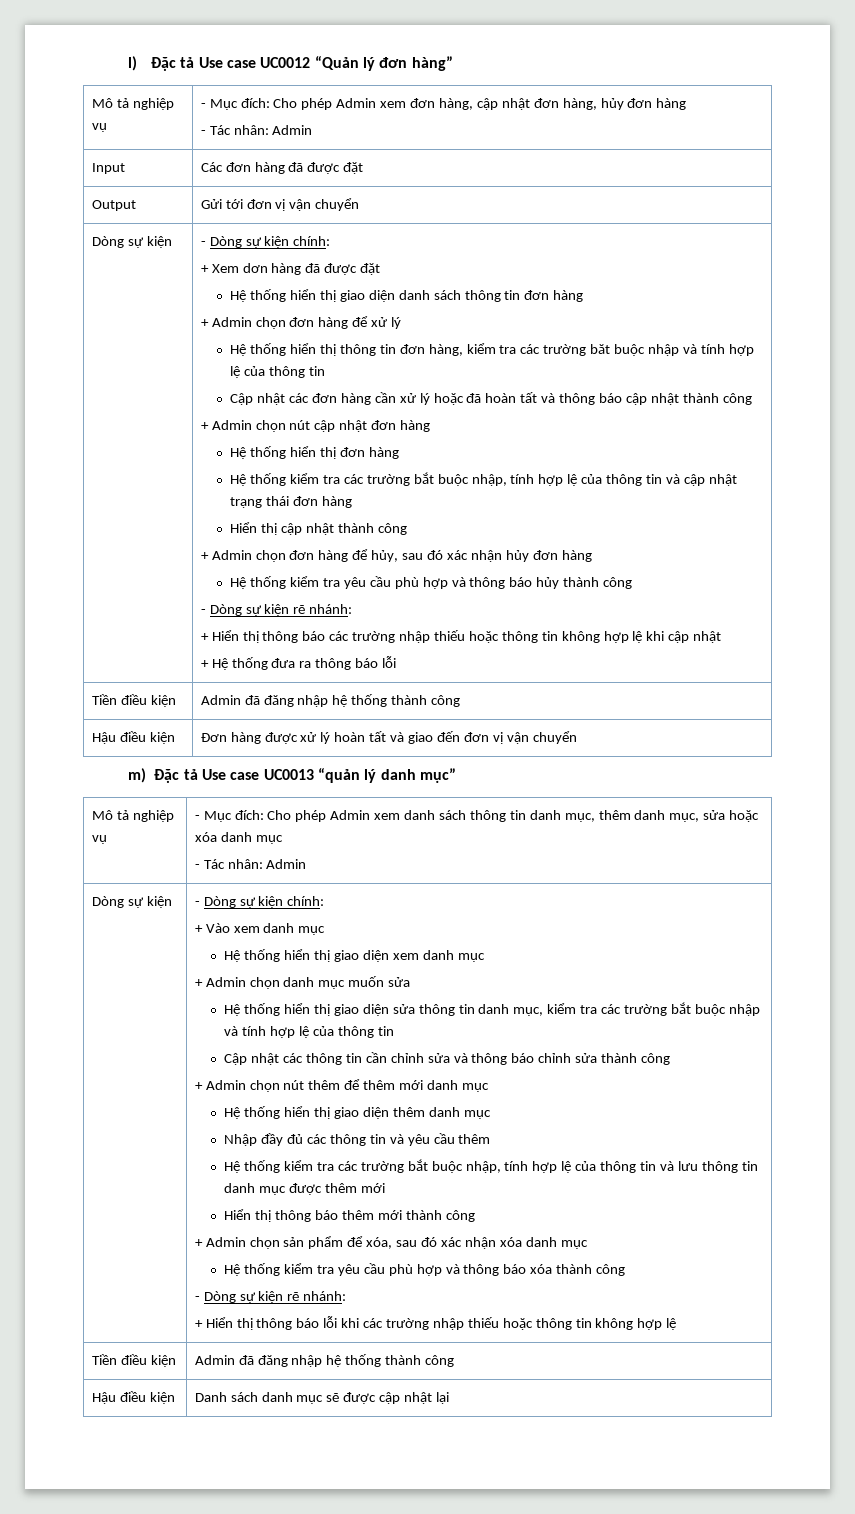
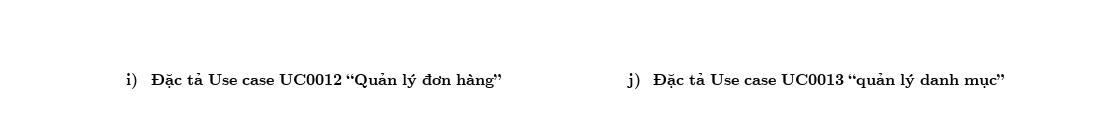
[128,56,138,71] l) -> [125,73,138,89] i)
[91,98,174,110] [91,123,107,132] [200,98,687,110] [200,125,313,135] [91,163,125,174] [200,162,364,174] [91,200,136,211] [200,198,360,211] [91,236,172,248] [200,236,331,248] [200,263,381,275] [230,289,584,302] [200,316,402,329] [230,343,754,356] [230,366,325,378] [230,392,752,405] [200,420,431,432] [230,446,399,459] [230,472,737,486] [230,496,352,508] [230,522,407,535] [200,549,592,562] [230,576,633,589] [200,604,353,616] [200,630,722,643] [200,656,397,670] [91,694,176,707] [200,694,461,707] [91,731,175,744] [200,731,577,744] [128,768,147,783] // Mô tả nghiệp vụ | - Mục đích: Cho phép Admin xem đơn hàng, cập nhật đơn hàng, hủy đơn hàng // - Tác nhân: Admin // Input | Các đơn hàng đã được đặt // Output | Gửi tới đơn vị vận chuyển // Dòng sự kiện | - Dòng sự kiện chính: // + Xem dơn hàng đã được đặt // Hệ thống hiển thị giao diện danh sách thông tin đơn hàng // + Admin chọn đơn hàng để xử lý // Hệ thống hiển thị thông tin đơn hàng, kiểm tra các trường băt buộc nhập và tính hợp lệ của thông tin // Cập nhật các đơn hàng cần xử lý hoặc đã hoàn tất và thông báo cập nhật thành công // + Admin chọn nút cập nhật đơn hàng // Hệ thống hiển thị đơn hàng // Hệ thống kiểm tra các trường bắt buộc nhập, tính hợp lệ của thông tin và cập nhật trạng thái đơn hàng // Hiển thị cập nhật thành công // + Admin chọn đơn hàng để hủy, sau đó xác nhận hủy đơn hàng // Hệ thống kiểm tra yêu cầu phù hợp và thông báo hủy thành công // - Dòng sự kiện rẽ nhánh: // + Hiển thị thông báo các trường nhập thiếu hoặc thông tin không hợp lệ khi cập nhật // + Hệ thống đưa ra thông báo lỗi // Tiền điều kiện | Admin đã đăng nhập hệ thống thành công // Hậu điều kiện | Đơn hàng được xử lý hoàn tất và giao đến đơn vị vận chuyển // m) -> [626,73,641,89] // j)
[91,810,174,822] [91,835,107,844] [194,810,760,822] [194,832,283,844] [194,859,307,869] [91,896,172,908] [194,896,325,908] [194,923,326,935] [224,949,485,962] [194,976,411,989] [224,1002,760,1016] [224,1026,394,1038] [224,1052,671,1065] [194,1079,489,1092] [224,1106,491,1119] [224,1133,491,1146] [224,1159,758,1173] [224,1183,385,1195] [224,1209,475,1222] [194,1236,588,1249] [224,1263,626,1276] [194,1291,347,1303] [194,1316,677,1330] [91,1354,176,1367] [194,1354,455,1367] [91,1391,175,1404] [194,1392,449,1404] // Mô tả nghiệp vụ | - Mục đích: Cho phép Admin xem danh sách thông tin danh mục, thêm danh mục, sửa hoặc xóa danh mục // - Tác nhân: Admin // Dòng sự kiện | - Dòng sự kiện chính: // + Vào xem danh mục // Hệ thống hiển thị giao diện xem danh mục // + Admin chọn danh mục muốn sửa // Hệ thống hiển thị giao diện sửa thông tin danh mục, kiểm tra các trường bắt buộc nhập và tính hợp lệ của thông tin // Cập nhật các thông tin cần chỉnh sửa và thông báo chỉnh sửa thành công // + Admin chọn nút thêm để thêm mới danh mục // Hệ thống hiển thị giao diện thêm danh mục // Nhập đầy đủ các thông tin và yêu cầu thêm // Hệ thống kiểm tra các trường bắt buộc nhập, tính hợp lệ của thông tin và lưu thông tin danh mục được thêm mới // Hiển thị thông báo thêm mới thành công // + Admin chọn sản phẩm để xóa, sau đó xác nhận xóa danh mục // Hệ thống kiểm tra yêu cầu phù hợp và thông báo xóa thành công // - Dòng sự kiện rẽ nhánh: // + Hiển thị thông báo lỗi khi các trường nhập thiếu hoặc thông tin không hợp lệ // Tiền điều kiện | Admin đã đăng nhập hệ thống thành công // Hậu điều kiện | Danh sách danh mục sẽ được cập nhật lại -> (1005, 81) none

